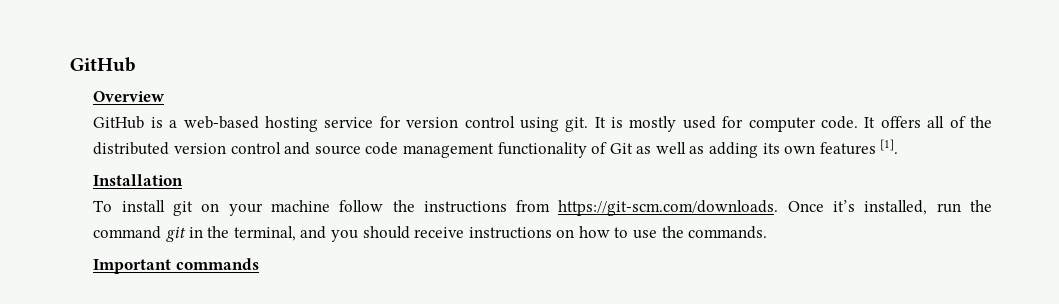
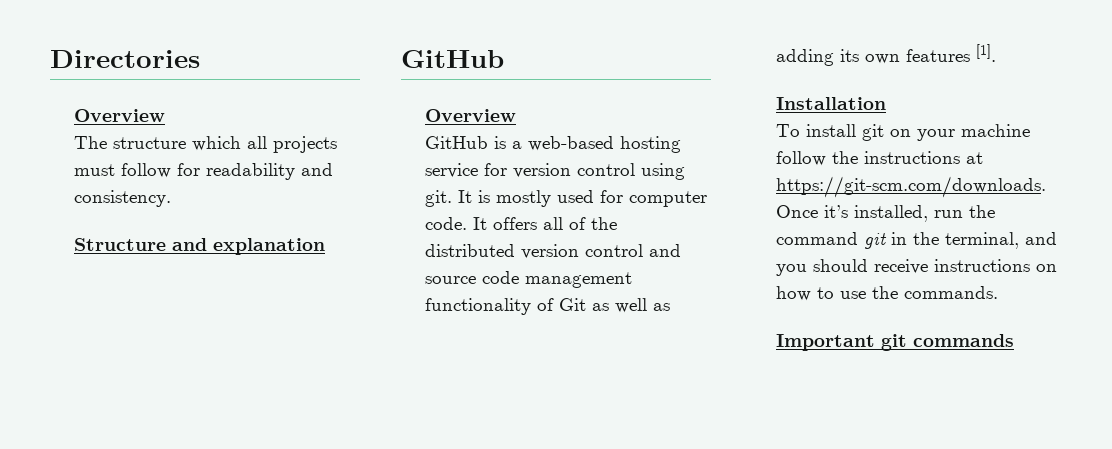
(70, 64) none -> [50,50,200,68] [73,109,165,122] [73,136,337,153] [73,163,333,180] [73,190,171,207] [73,238,325,255] Directories // Overview // The structure which all projects must follow for readability and consistency. // Structure and explanation //
[516,200,551,212] from -> [965,152,983,164] at
(172, 266) none -> [880,334,907,351] git

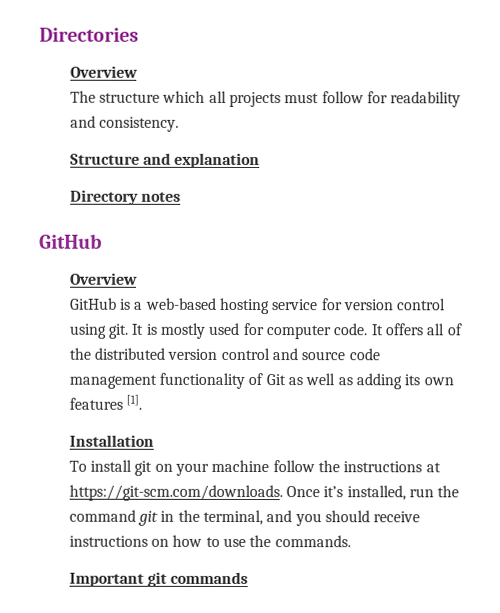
(325, 246) none -> [69,189,181,205] // Directory notes

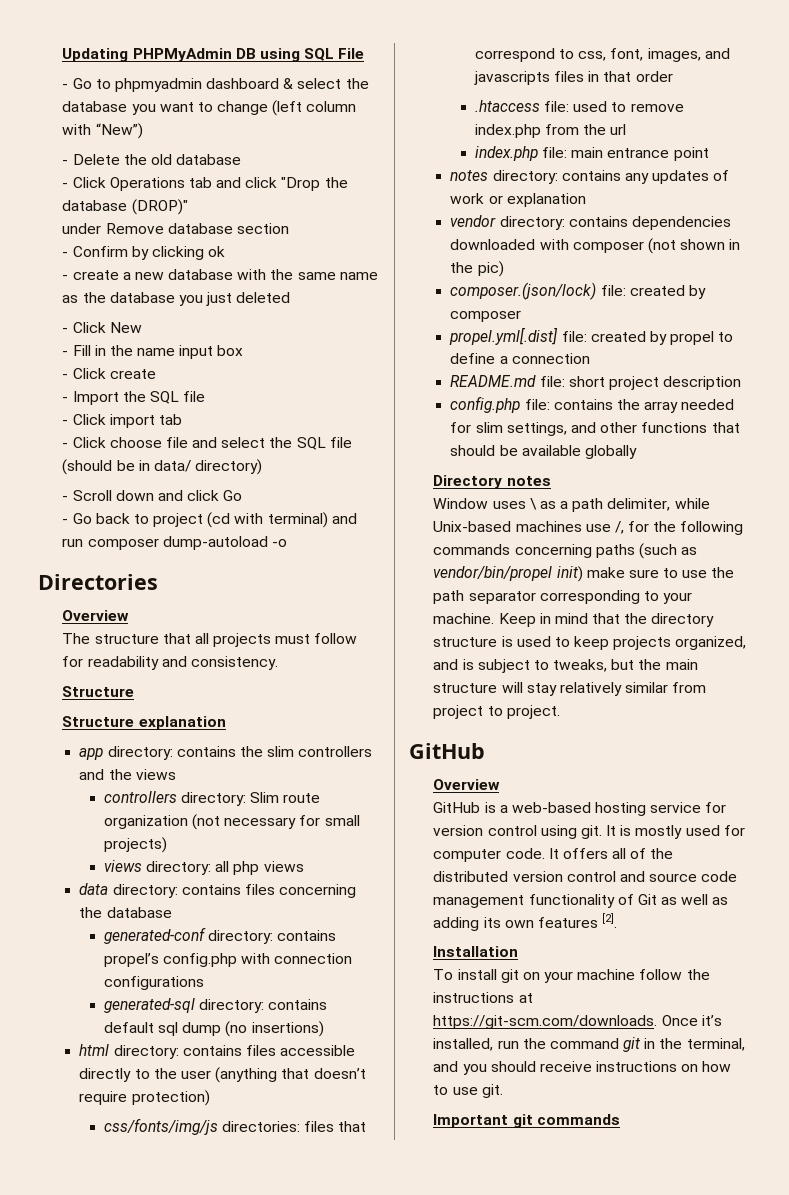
(39, 34) none -> [62,48,365,62] [62,78,369,92] [62,100,357,116] [62,123,143,139] [62,154,242,165] [62,177,348,191] [62,199,188,215] [62,223,289,234] [62,246,226,260] [62,269,378,280] [62,292,291,306] [62,322,142,333] [62,345,244,359] [62,368,156,379] [62,391,206,405] [62,414,182,428] [62,437,352,450] [62,459,263,475] [62,490,243,501] [62,512,357,528] [62,536,287,550] Updating PHPMyAdmin DB using SQL File // - Go to phpmyadmin dashboard & select the database you want to change (left column with “New”) // - Delete the old database // - Click Operations tab and click "Drop the database (DROP)" // under Remove database section // - Confirm by clicking ok // - create a new database with the same name as the database you just deleted // - Click New // - Fill in the name input box // - Click create // - Import the SQL file // - Click import tab // - Click choose file and select the SQL file (should be in data/ directory) // - Scroll down and click Go // - Go back to project (cd with terminal) and run composer dump-autoload -o //
[162,90,206,103] which -> [162,633,191,644] that
[142,152,261,169] [69,189,181,205] and explanation // Directory notes -> [62,716,226,730] [79,746,373,760] [79,769,176,780] [103,791,321,806] [103,814,360,830] [103,837,167,853] [103,860,304,875] [79,883,357,898] [79,907,172,918] [103,927,337,944] [103,953,353,967] [103,976,204,990] [103,998,328,1013] [103,1021,324,1037] [79,1044,356,1059] [79,1067,366,1083] [79,1090,210,1106] [103,1118,367,1135] [474,48,730,62] [473,71,673,85] [474,100,684,112] [474,124,627,138] [474,146,709,161] [450,170,730,184] [450,193,586,207] [450,215,731,230] [450,238,741,254] [450,261,504,277] [450,282,706,300] [450,310,522,322] [449,327,734,345] [450,353,590,364] [450,375,742,390] [450,396,735,413] [450,422,740,436] [450,445,637,459] [433,475,551,489] [433,498,710,512] [433,521,744,535] [433,543,698,559] [433,566,735,582] [433,590,693,604] [433,613,715,627] [433,636,747,650] [433,659,698,673] [433,682,707,696] [433,705,560,719] // Structure explanation // app directory: contains the slim controllers and the views // controllers directory: Slim route organization (not necessary for small projects) // views directory: all php views // data directory: contains files concerning the database // generated-conf directory: contains propel’s config.php with connection configurations // generated-sql directory: contains default sql dump (no insertions) // html directory: contains files accessible directly to the user (anything that doesn’t require protection) // css/fonts/img/js directories: files that correspond to css, font, images, and javascripts files in that order // .htaccess file: used to remove index.php from the url // index.php file: main entrance point // notes directory: contains any updates of work or explanation // vendor directory: contains dependencies downloaded with composer (not shown in the pic) // composer.(json/lock) file: created by composer // propel.yml[.dist] file: created by propel to define a connection // README.md file: short project description // config.php file: contains the array needed for slim settings, and other functions that should be available globally // Directory notes // Window uses \ as a path delimiter, while Unix-based machines use /, for the following commands concerning paths (such as vendor/bin/propel init) make sure to use the path separator corresponding to your machine. Keep in mind that the directory structure is used to keep projects organized, and is subject to tweaks, but the main structure will stay relatively similar from project to project.
[125,394,142,410] [1]. -> [602,913,618,928] [2].
[249,534,351,548] the commands. -> [481,1084,503,1098] git.

